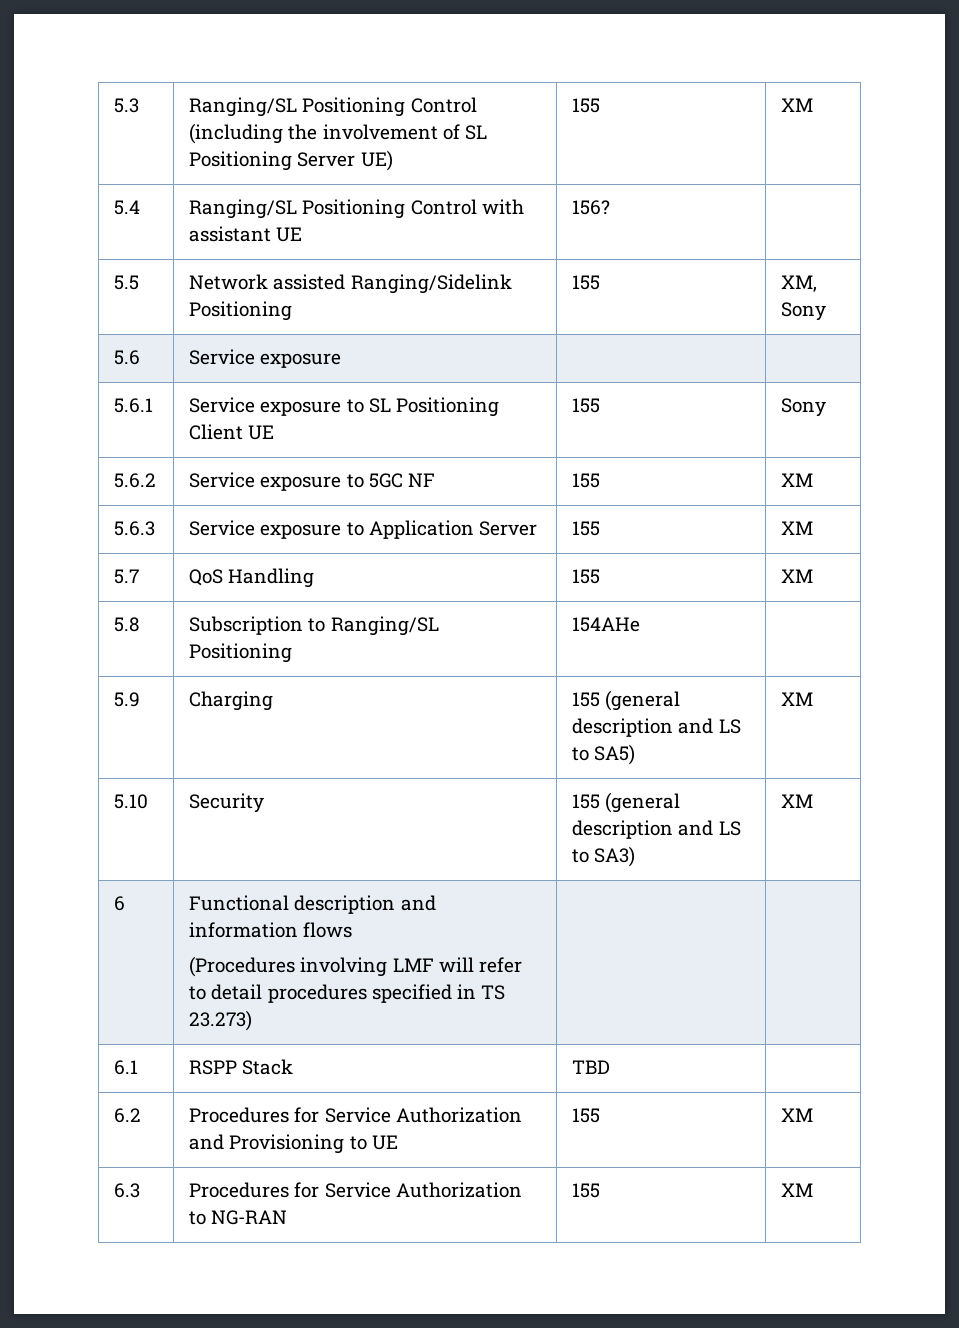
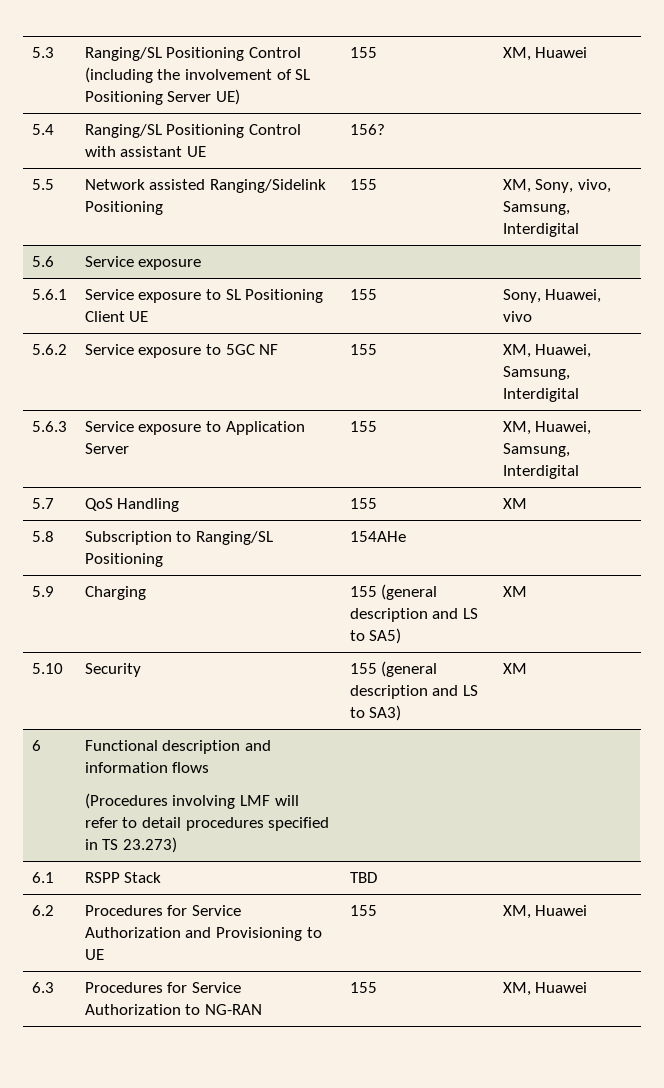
[781,98,814,112] XM -> [502,47,588,61] XM, Huawei
[781,302,827,321] Sony -> [535,179,612,193] [502,201,570,215] [502,223,579,237] Sony, vivo, Samsung, Interdigital
[781,398,827,417] Sony -> [502,289,602,303] [502,311,532,322] Sony, Huawei, vivo
[781,473,814,487] XM -> [502,344,592,358] [502,366,570,380] [502,388,579,402] XM, Huawei, Samsung, Interdigital
[781,521,814,535] XM -> [502,421,592,435] [502,443,570,457] [502,465,579,479] XM, Huawei, Samsung, Interdigital
[781,1108,814,1122] XM -> [502,905,588,919] XM, Huawei
[781,1183,814,1197] XM -> [502,982,588,996] XM, Huawei

